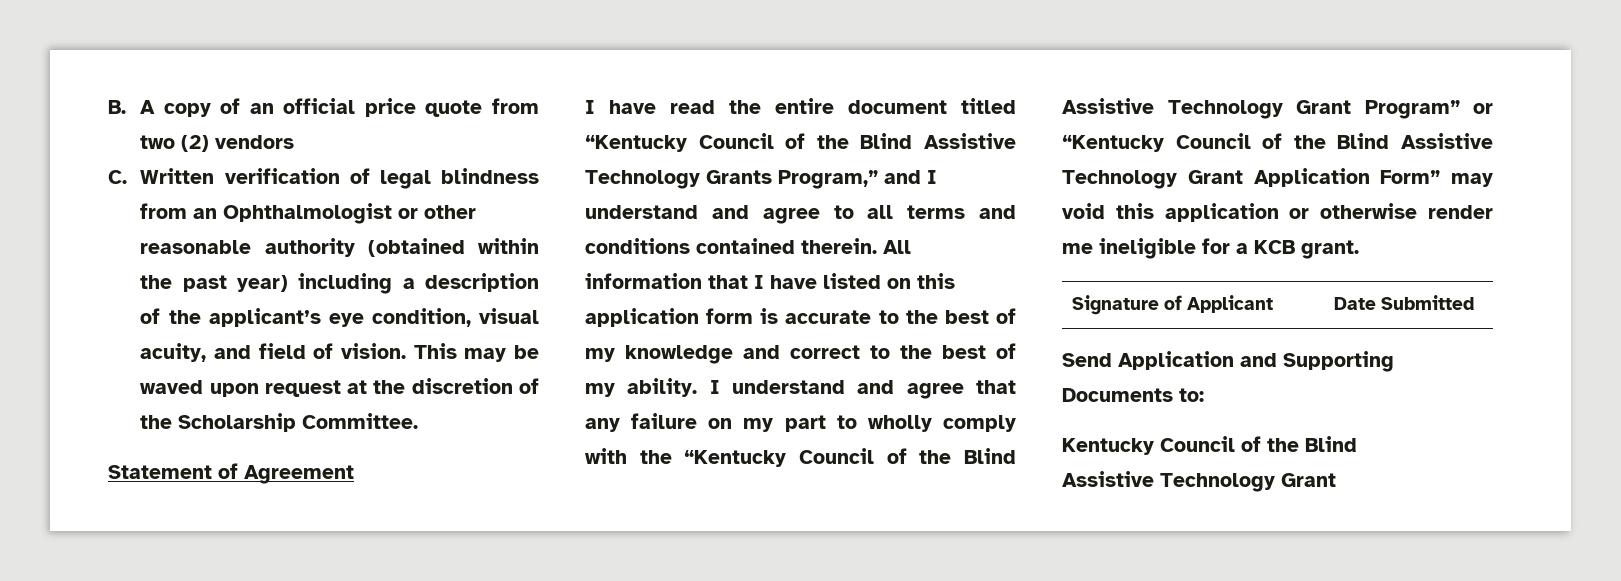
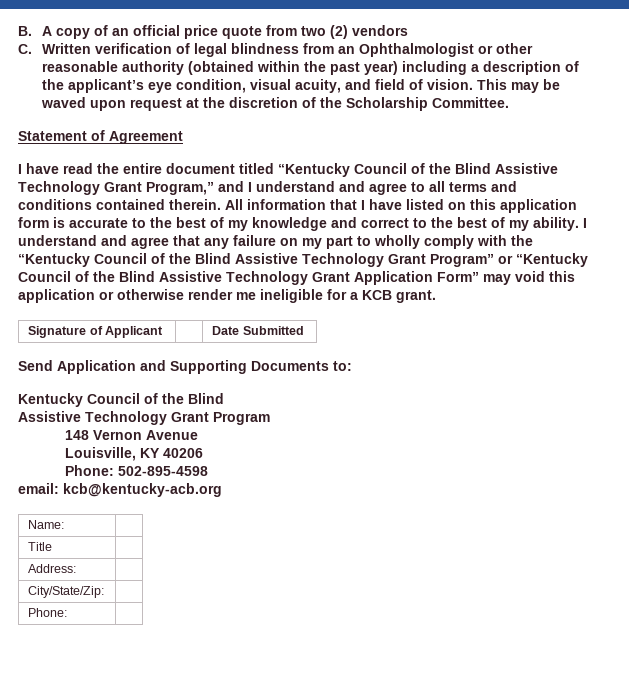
[706,170,772,184] Grants -> [104,182,142,192] Grant
(1336, 480) none -> [213,412,270,425] [65,430,199,440] [65,447,204,461] [65,465,209,476] [18,483,222,497] [28,520,65,529] [28,542,53,551] [28,564,77,573] [28,586,105,598] [28,608,68,617] Program // 148 Vernon Avenue // Louisville, KY 40206 // Phone: 502-895-4598 // email: kcb@kentucky-acb.org // Name: | // Title | // Address: | // City/State/Zip: | // Phone: |

